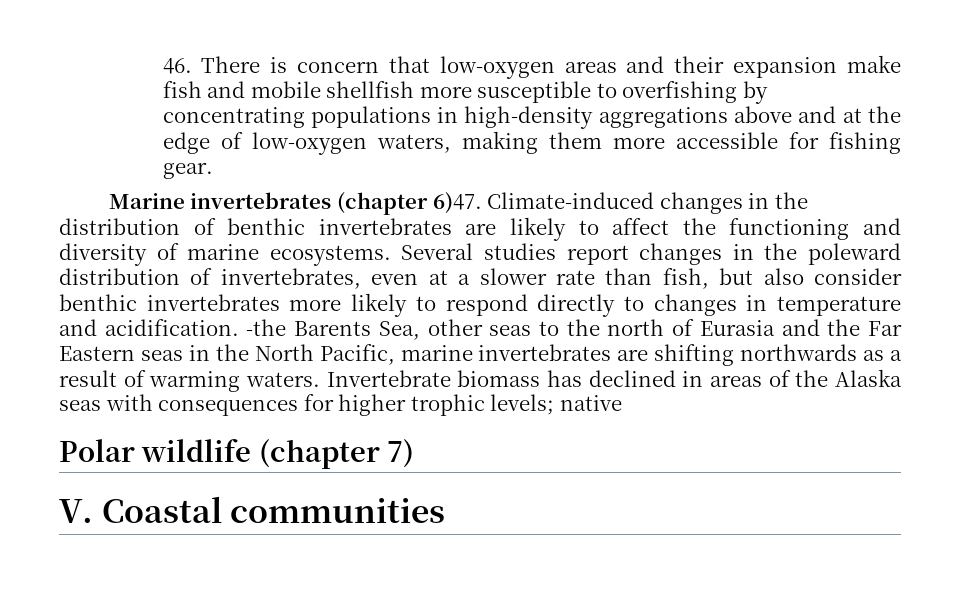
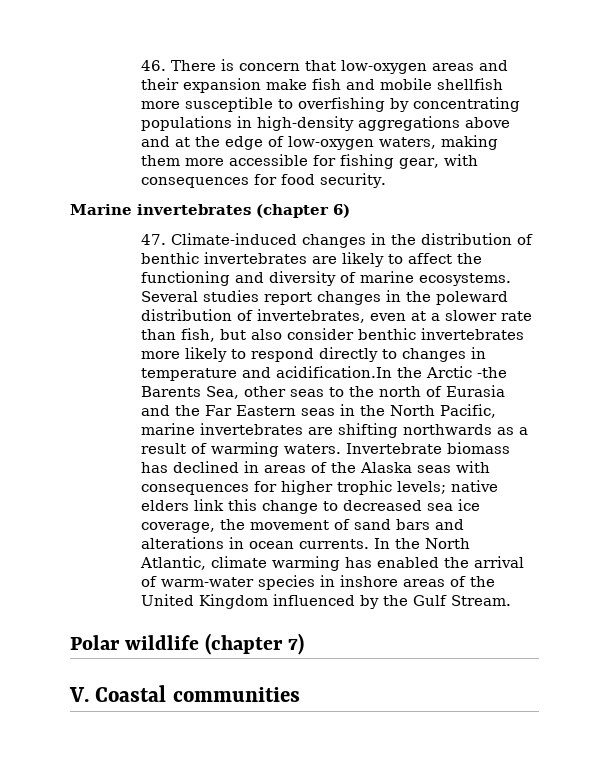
[162,162,213,179] gear. -> [399,154,479,169] [141,173,387,188] gear, with consequences for food security.
[432,192,482,214] 6)47. -> [333,204,350,218] [141,234,167,245] 6) // 47.
[104,319,239,336] acidification. -> [276,366,473,378] acidification.In the Arctic
(622, 403) none -> [141,499,481,514] [141,519,465,533] [141,537,471,549] [140,556,525,571] [141,575,496,590] [141,594,512,609] elders link this change to decreased sea ice coverage, the movement of sand bars and alterations in ocean currents. In the North Atlantic, climate warming has enabled the arrival of warm-water species in inshore areas of the United Kingdom influenced by the Gulf Stream.

